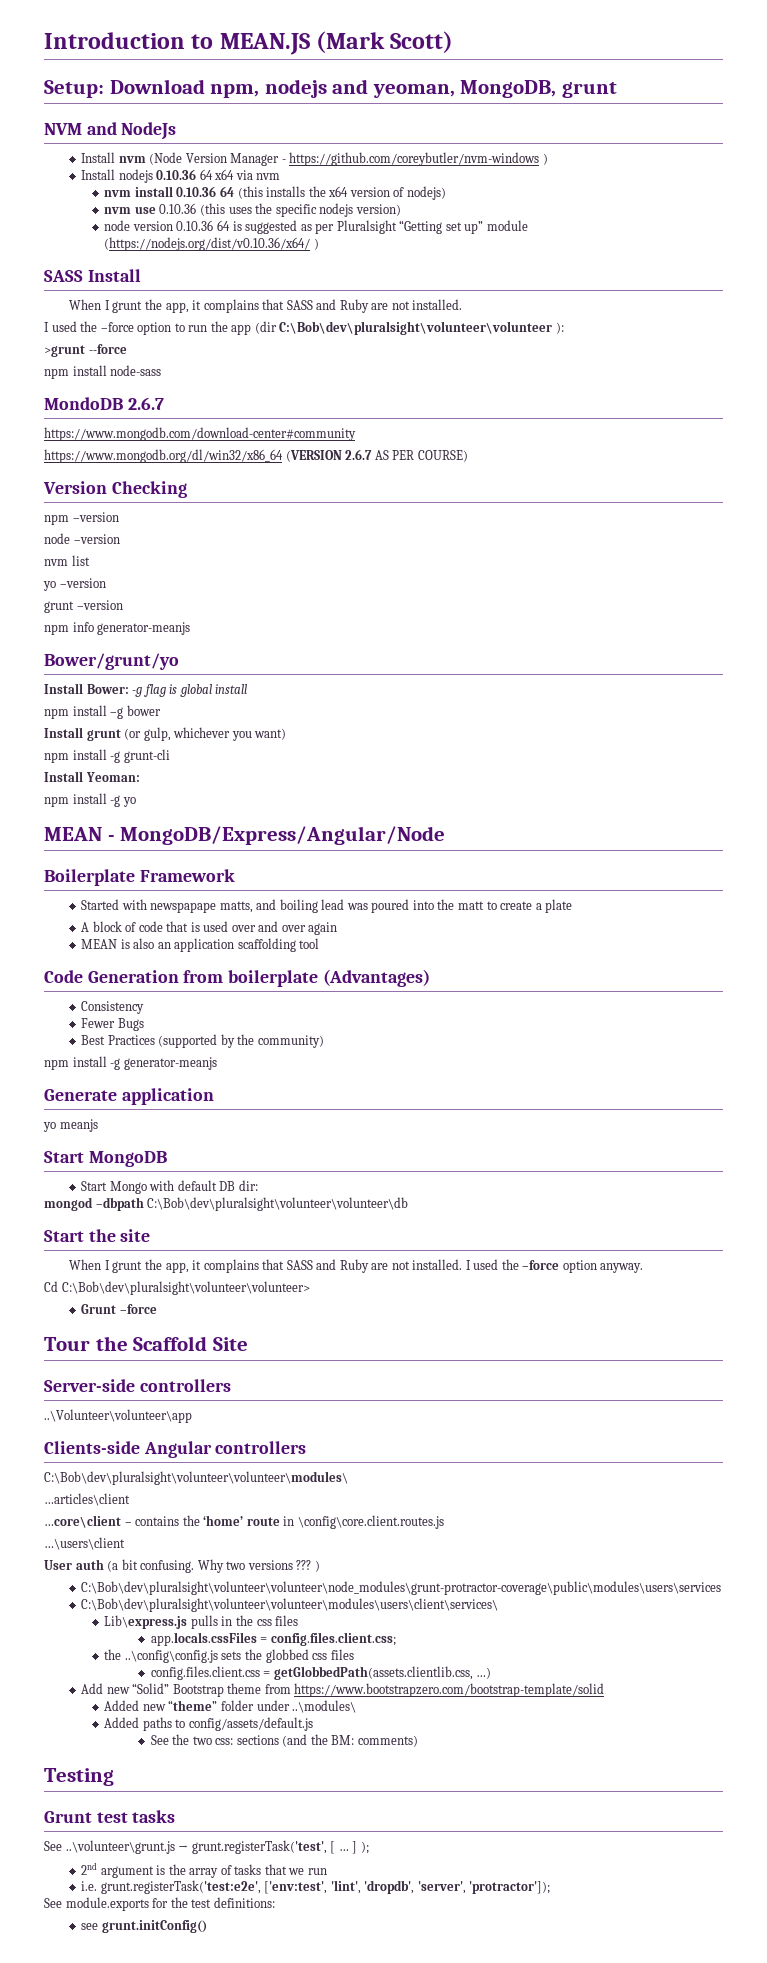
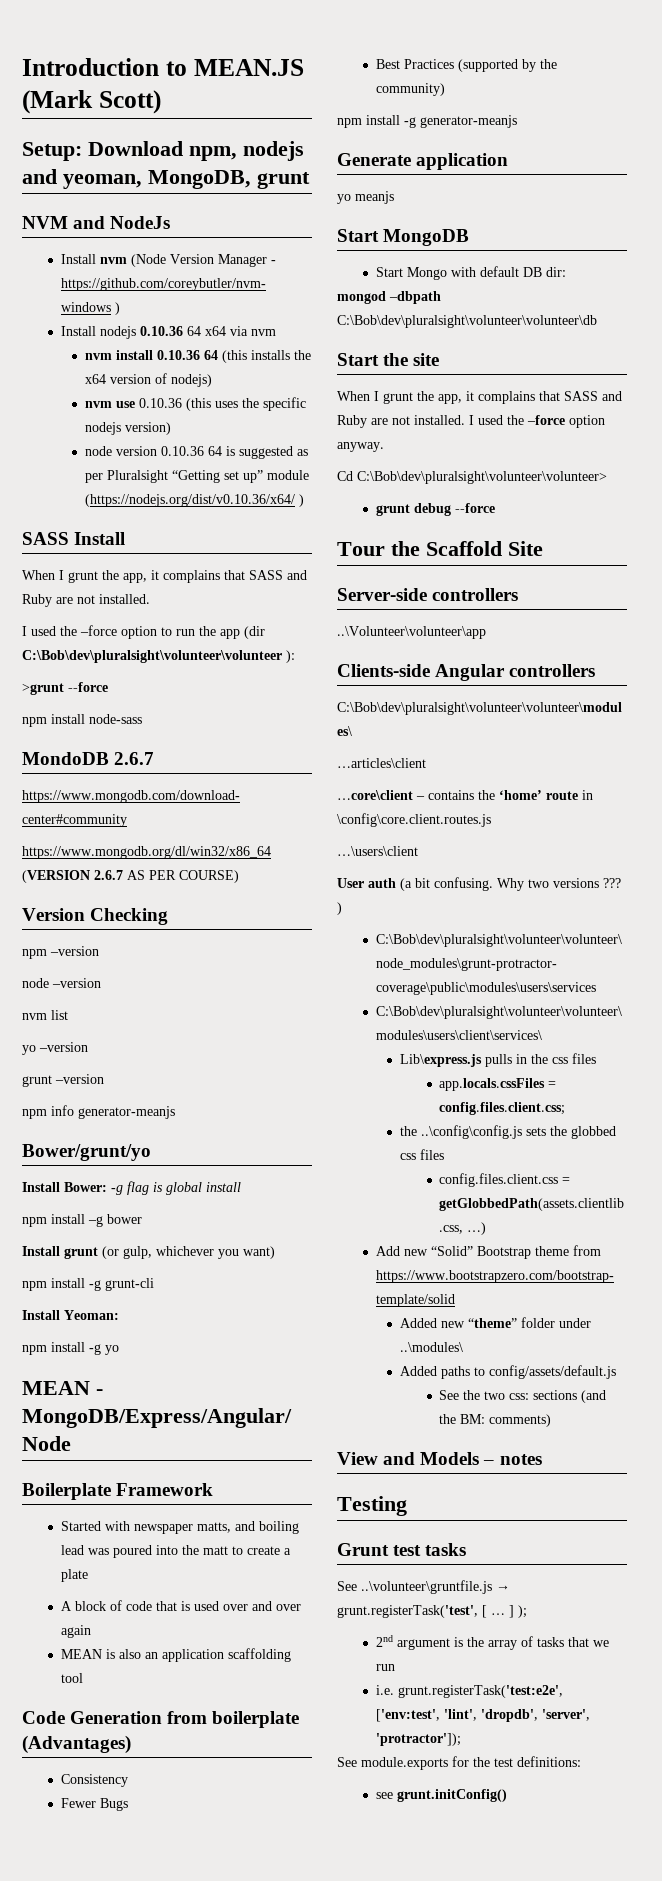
[150,902,217,913] newspapape -> [133,1524,193,1534] newspaper
[81,1304,157,1314] Grunt –force -> [375,503,495,516] grunt debug --force
(418, 1741) none -> [337,1452,542,1465] // View and Models – notes
[65,1840,175,1854] ..\volunteer\grunt.js -> [361,1580,492,1594] ..\volunteer\gruntfile.js

